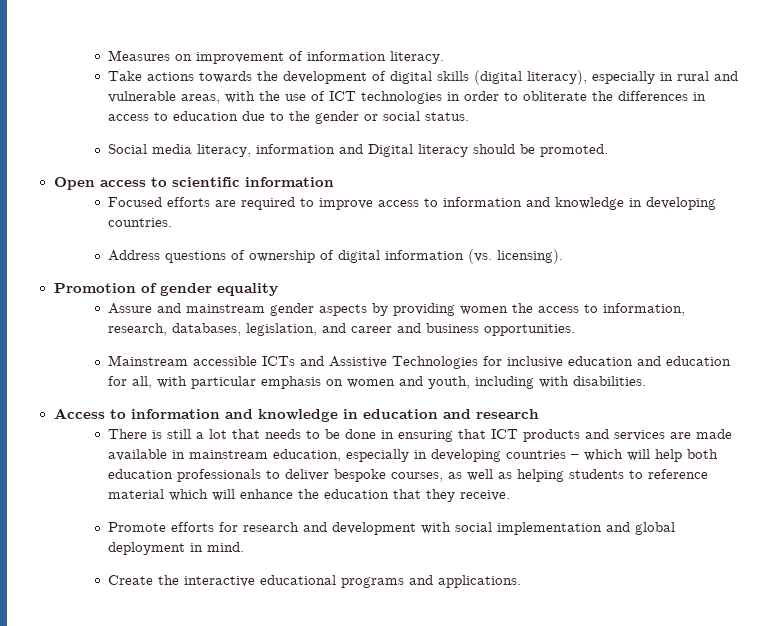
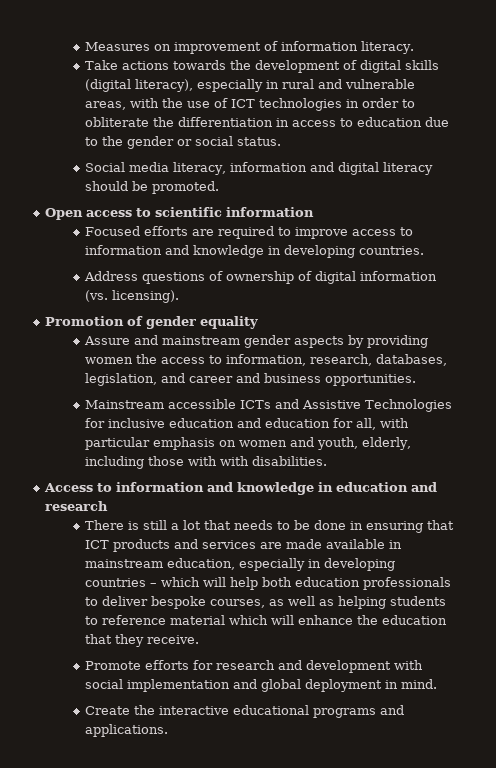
[618,91,689,101] differences -> [178,117,274,127] differentiation
[368,144,414,157] Digital -> [338,162,380,175] digital
[475,376,535,389] including -> [362,437,412,450] [85,456,218,469] elderly, including those with

